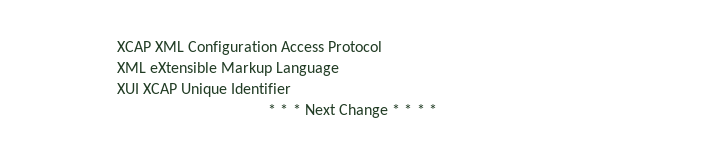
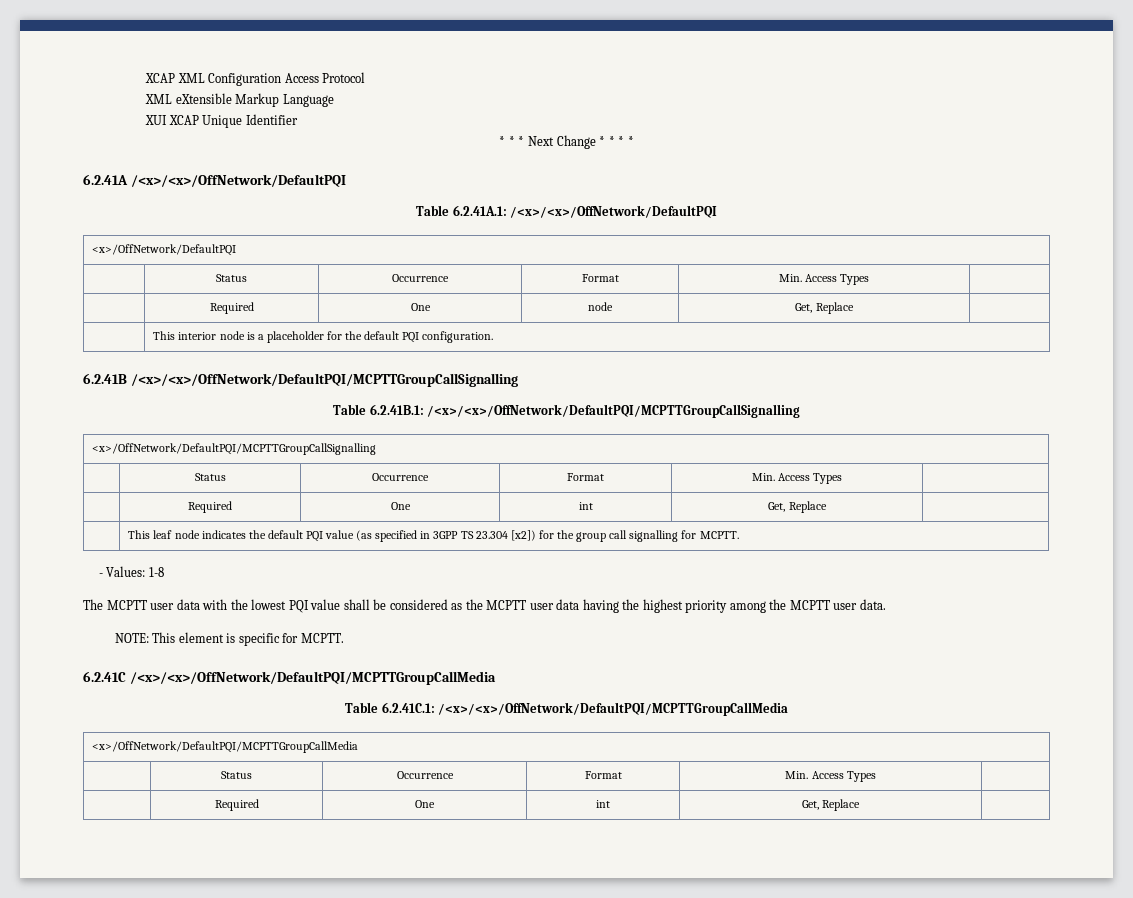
(437, 109) none -> [83,174,346,187] [415,205,718,218] [92,244,237,256] [216,274,247,282] [392,274,449,282] [581,274,619,282] [778,274,870,285] [209,302,254,314] [410,303,431,311] [588,302,613,311] [795,302,854,314] [153,331,494,343] [83,373,518,387] [332,404,801,418] [92,443,377,455] [194,473,226,481] [372,473,429,481] [567,473,604,481] [751,473,843,484] [188,501,232,513] [390,502,411,510] [578,502,593,510] [768,501,827,513] [128,530,739,542] [98,566,164,577] [83,599,886,613] [114,632,344,646] [83,671,496,685] [344,702,789,716] [92,741,359,753] [221,771,252,779] [396,771,454,779] [584,771,622,779] [785,771,876,782] [214,799,259,811] [415,800,435,808] [596,800,610,808] [801,799,861,811] // 6.2.41A /<x>/<x>/OffNetwork/DefaultPQI // Table 6.2.41A.1: /<x>/<x>/OffNetwork/DefaultPQI // <x>/OffNetwork/DefaultPQI // | Status | Occurrence | Format | Min. Access Types | // | Required | One | node | Get, Replace | // | This interior node is a placeholder for the default PQI configuration. // 6.2.41B /<x>/<x>/OffNetwork/DefaultPQI/MCPTTGroupCallSignalling // Table 6.2.41B.1: /<x>/<x>/OffNetwork/DefaultPQI/MCPTTGroupCallSignalling // <x>/OffNetwork/DefaultPQI/MCPTTGroupCallSignalling // | Status | Occurrence | Format | Min. Access Types | // | Required | One | int | Get, Replace | // | This leaf node indicates the default PQI value (as specified in 3GPP TS 23.304 [x2]) for the group call signalling for MCPTT. // - Values: 1-8 // The MCPTT user data with the lowest PQI value shall be considered as the MCPTT user data having the highest priority among the MCPTT user data. // NOTE: This element is specific for MCPTT. // 6.2.41C /<x>/<x>/OffNetwork/DefaultPQI/MCPTTGroupCallMedia // Table 6.2.41C.1: /<x>/<x>/OffNetwork/DefaultPQI/MCPTTGroupCallMedia // <x>/OffNetwork/DefaultPQI/MCPTTGroupCallMedia // | Status | Occurrence | Format | Min. Access Types | // | Required | One | int | Get, Replace |

